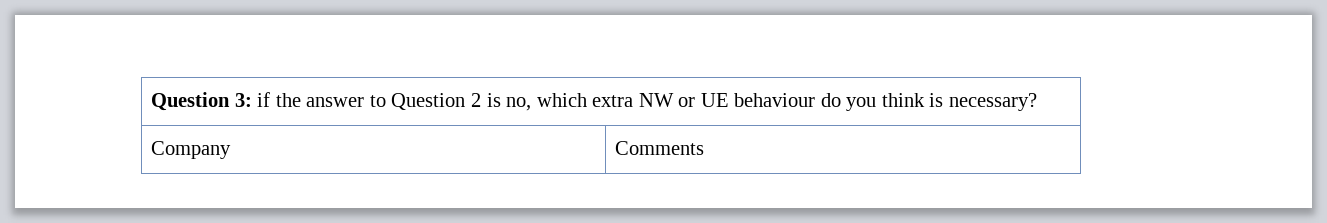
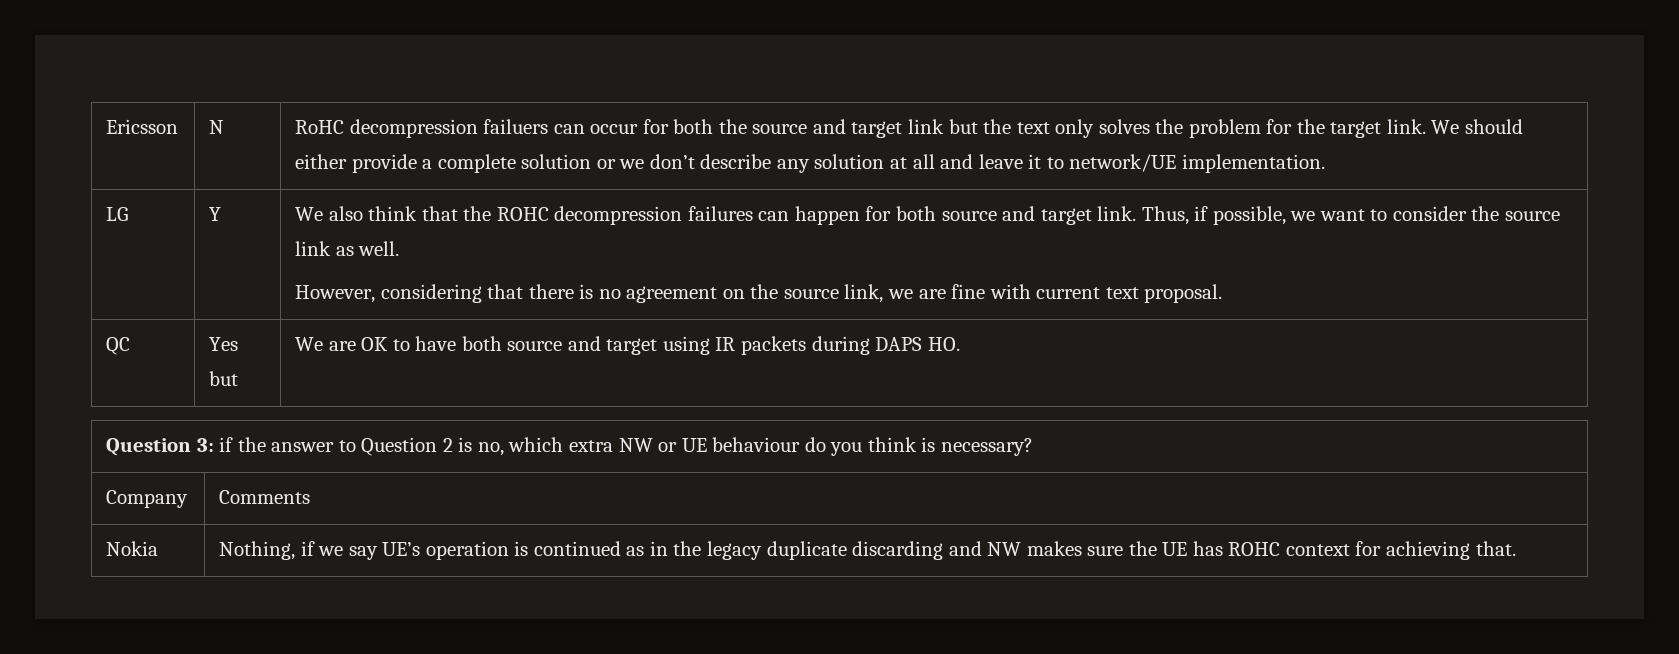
(151, 101) none -> [106,119,179,134] [209,120,225,134] [295,119,1523,138] [295,154,1325,173] [106,207,129,221] [209,207,222,221] [295,206,1560,225] [295,241,400,256] [295,284,1223,303] [106,337,131,355] [209,337,239,351] [209,371,239,386] [295,336,960,355] Ericsson | N | RoHC decompression failuers can occur for both the source and target link but the text only solves the problem for the target link. We should either provide a complete solution or we don’t describe any solution at all and leave it to network/UE implementation. // LG | Y | We also think that the ROHC decompression failures can happen for both source and target link. Thus, if possible, we want to consider the source link as well. // However, considering that there is no agreement on the source link, we are fine with current text proposal. // QC | Yes but | We are OK to have both source and target using IR packets during DAPS HO. //
(705, 148) none -> [106,541,159,556] [219,541,1516,560] // Nokia | Nothing, if we say UE’s operation is continued as in the legacy duplicate discarding and NW makes sure the UE has ROHC context for achieving that.

